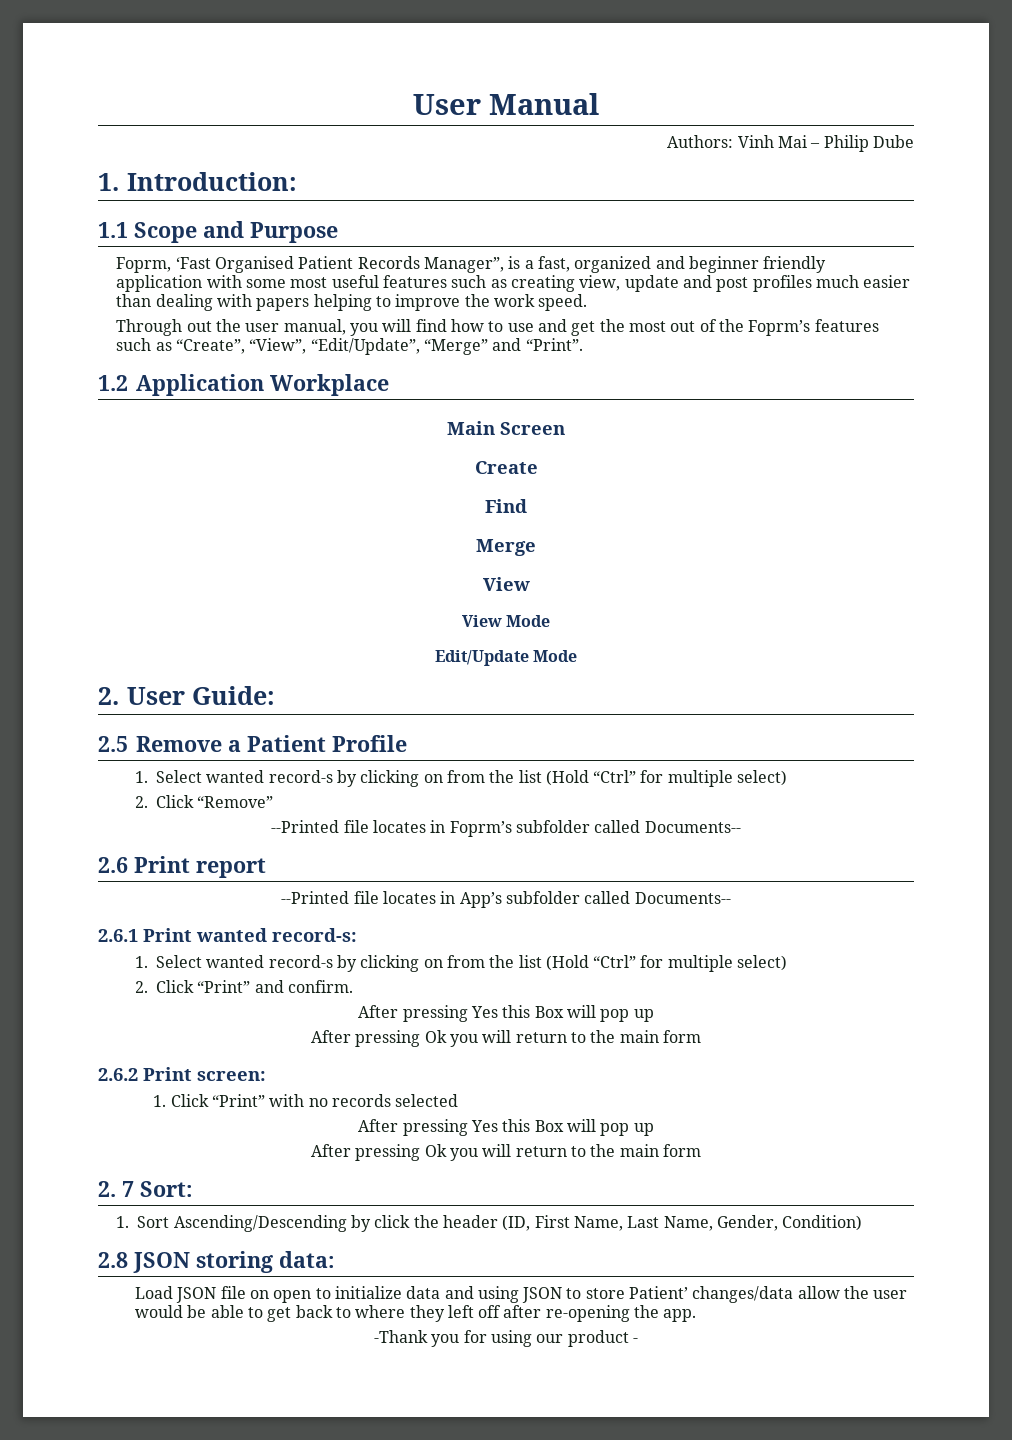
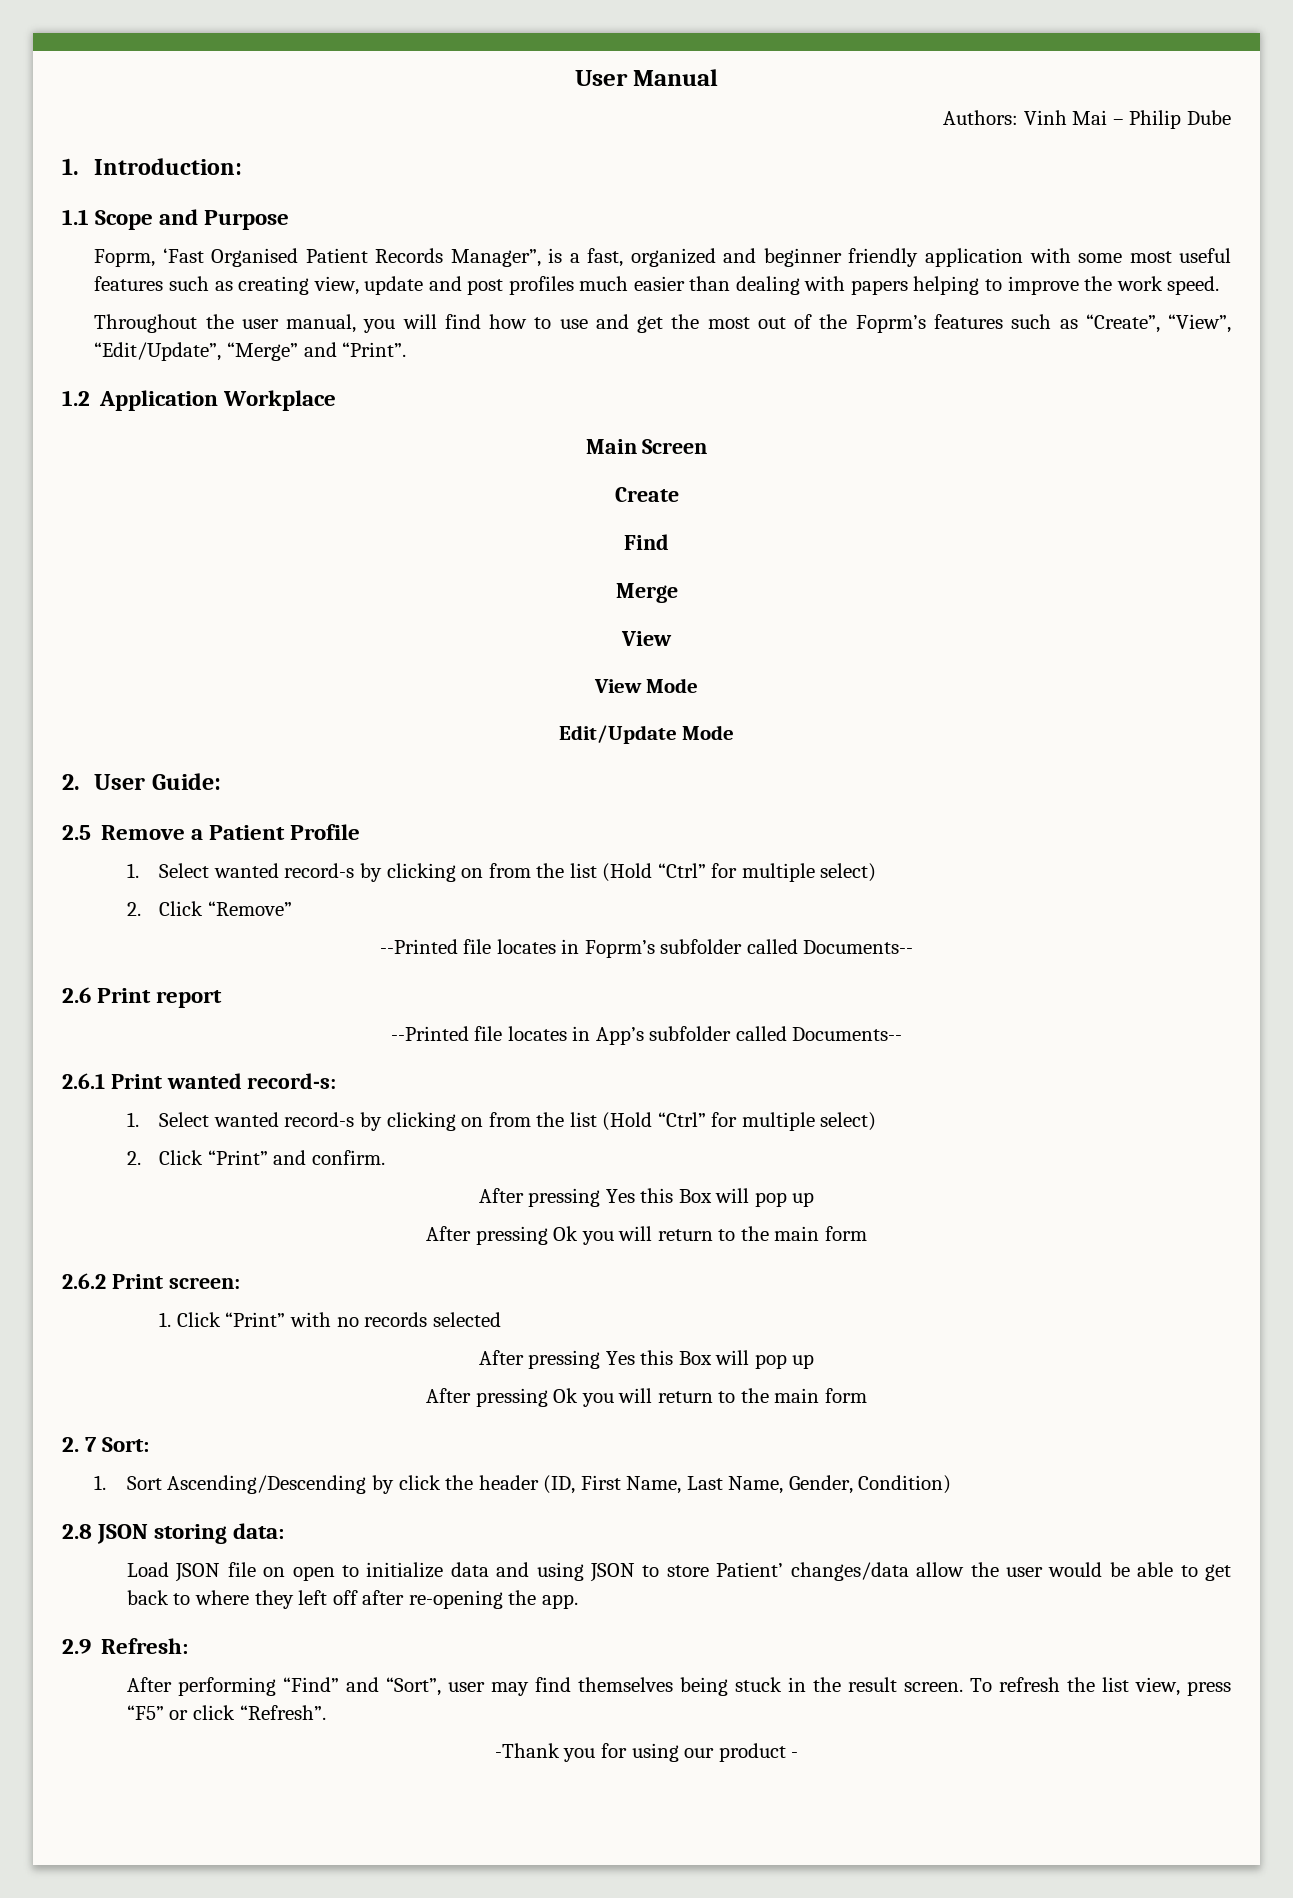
[116,319,212,336] Through out -> [94,314,198,333] Throughout
(697, 1315) none -> [62,1638,189,1654] [126,1677,1232,1696] [126,1705,326,1720] // 2.9 Refresh: // After performing “Find” and “Sort”, user may find themselves being stuck in the result screen. To refresh the list view, press “F5” or click “Refresh”.

